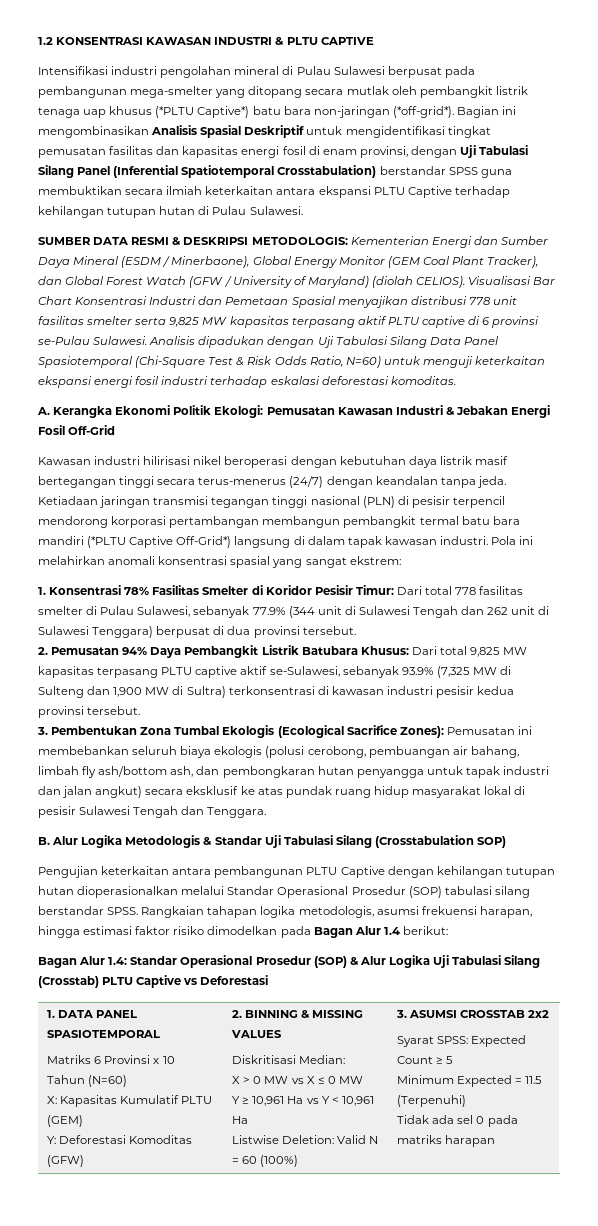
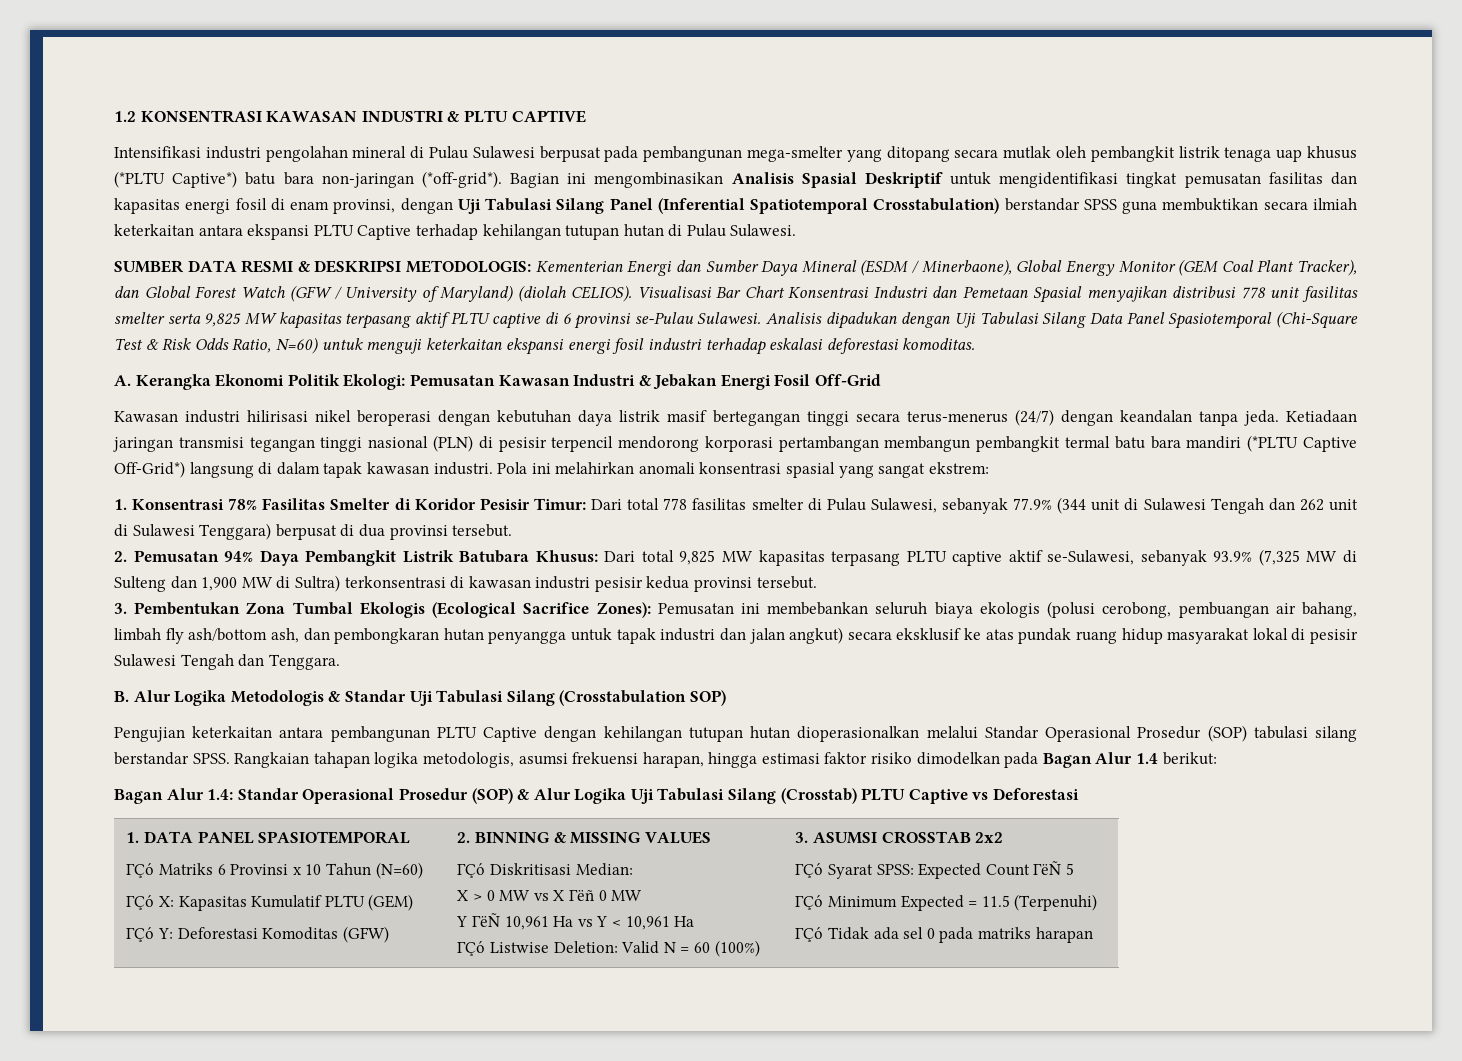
(161, 1034) none -> [126,863,155,878] ΓÇó
(128, 1081) none -> [126,895,155,910] ΓÇó
(84, 1121) none -> [126,927,155,942] ΓÇó
(283, 1034) none -> [457,863,486,878] ΓÇó
[317,1077,325,1084] ≤ -> [569,889,595,901] Γëñ
[242,1097,250,1104] ≥ -> [472,913,501,927] ΓëÑ
(249, 1120) none -> [457,941,486,956] ΓÇó
(550, 1014) none -> [795,863,824,878] ΓÇó
[436,1057,444,1064] ≥ -> [1033,861,1062,875] ΓëÑ
(454, 1060) none -> [795,895,824,910] ΓÇó
(467, 1101) none -> [795,927,824,942] ΓÇó

